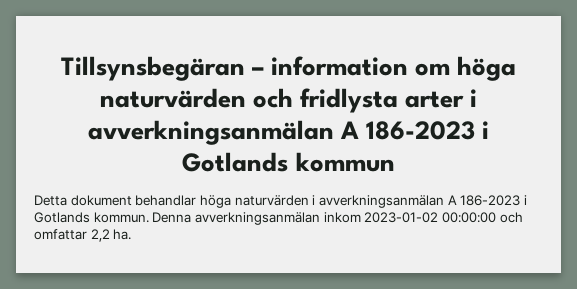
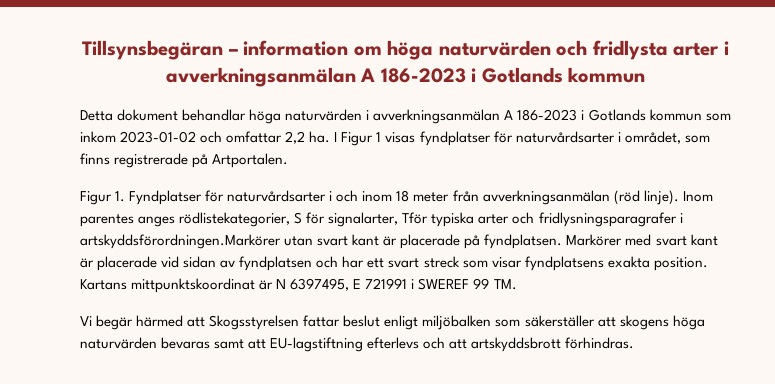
[93,212,320,225] kommun. Denna avverkningsanmälan -> [649,109,731,121] kommun som
[441,212,496,223] 00:00:00 -> (197, 137) none
(132, 234) none -> [334,131,710,146] [80,153,289,168] [80,190,713,205] [80,212,683,227] [80,234,718,249] [80,256,708,271] [80,278,517,293] [80,315,705,330] [80,337,635,352] I Figur 1 visas fyndplatser för naturvårdsarter i området, som finns registrerade på Artportalen. // Figur 1. Fyndplatser för naturvårdsarter i och inom 18 meter från avverkningsanmälan (röd linje). Inom parentes anges rödlistekategorier, S för signalarter, Tför typiska arter och fridlysningsparagrafer i artskyddsförordningen.Markörer utan svart kant är placerade på fyndplatsen. Markörer med svart kant är placerade vid sidan av fyndplatsen och har ett svart streck som visar fyndplatsens exakta position. Kartans mittpunktskoordinat är N 6397495, E 721991 i SWEREF 99 TM. // Vi begär härmed att Skogsstyrelsen fattar beslut enligt miljöbalken som säkerställer att skogens höga naturvärden bevaras samt att EU-lagstiftning efterlevs och att artskyddsbrott förhindras.

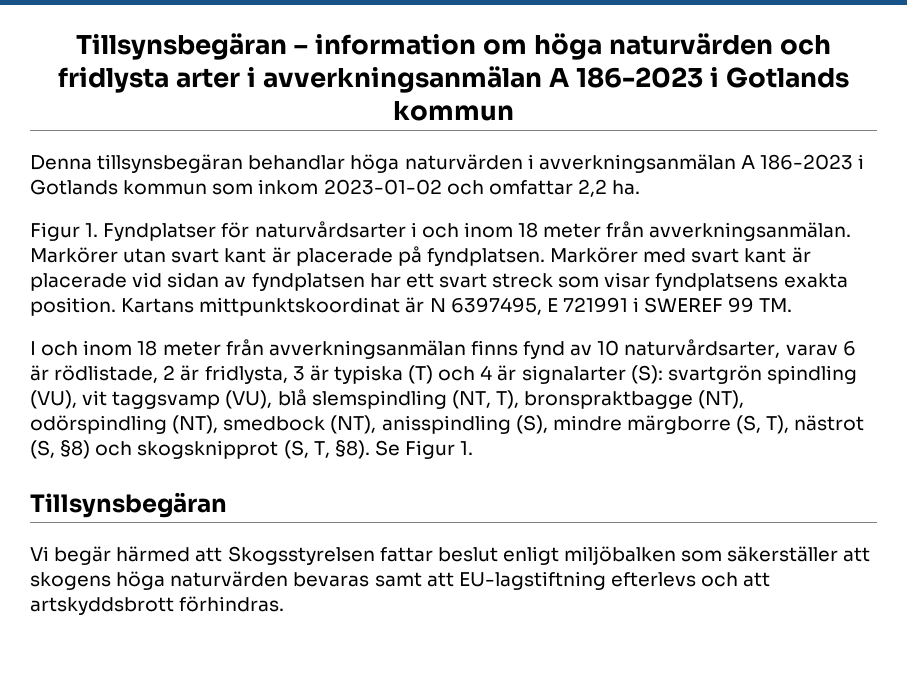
[80,109,179,121] Detta dokument -> [30,154,244,173] Denna tillsynsbegäran
[334,131,710,146] [80,153,289,168] I Figur 1 visas fyndplatser för naturvårdsarter i området, som finns registrerade på Artportalen. -> (641, 187) none
[482,190,713,205] [80,212,683,227] [80,234,281,249] avverkningsanmälan (röd linje). Inom parentes anges rödlistekategorier, S för signalarter, Tför typiska arter och fridlysningsparagrafer i artskyddsförordningen.Markörer -> [649,222,852,241] [30,247,118,263] avverkningsanmälan. Markörer
[316,256,339,268] och -> (365, 282) none
(517, 284) none -> [30,339,856,359] [30,365,857,384] [30,389,745,409] [30,415,865,434] [30,440,474,459] [30,492,227,518] // I och inom 18 meter från avverkningsanmälan finns fynd av 10 naturvårdsarter, varav 6 är rödlistade, 2 är fridlysta, 3 är typiska (T) och 4 är signalarter (S): svartgrön spindling (VU), vit taggsvamp (VU), blå slemspindling (NT, T), bronspraktbagge (NT), odörspindling (NT), smedbock (NT), anisspindling (S), mindre märgborre (S, T), nästrot (S, §8) och skogsknipprot (S, T, §8). Se Figur 1. // Tillsynsbegäran

